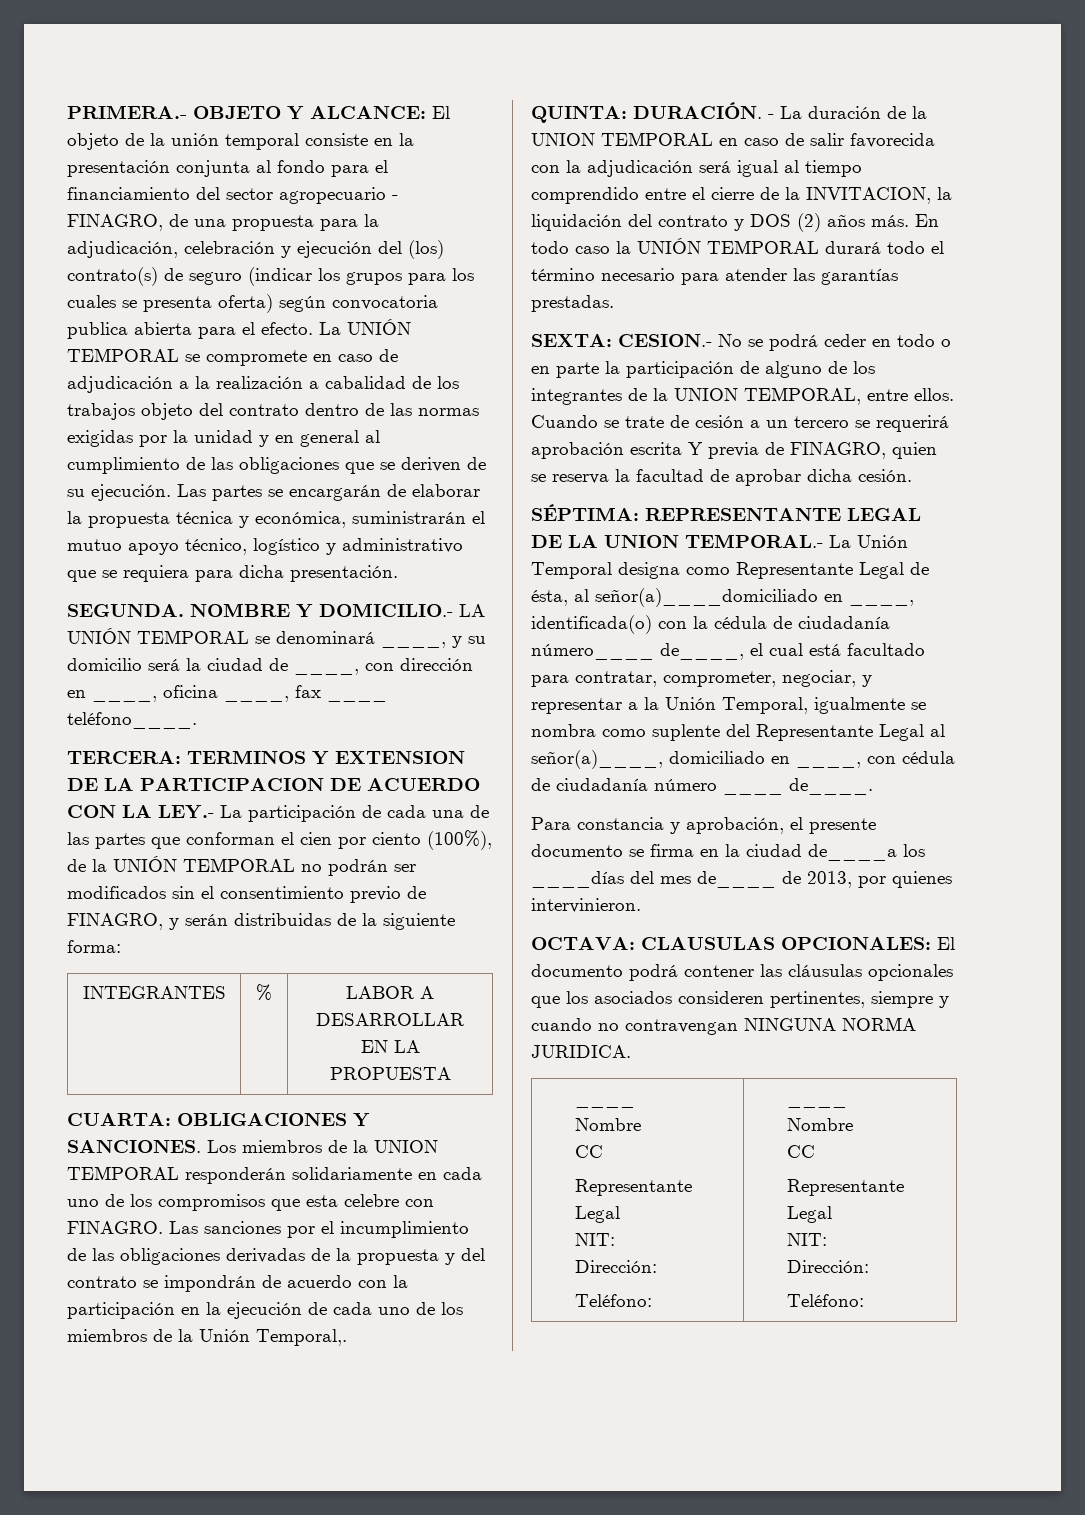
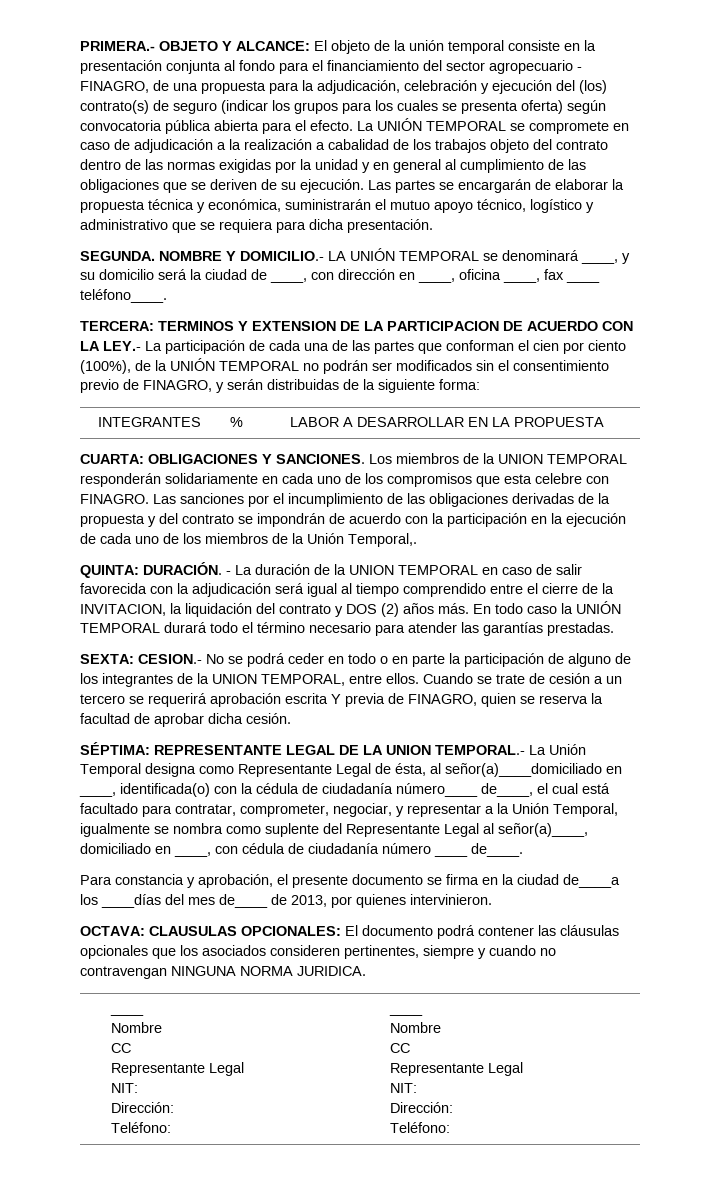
[67,322,128,339] publica -> [165,120,211,134] pública

